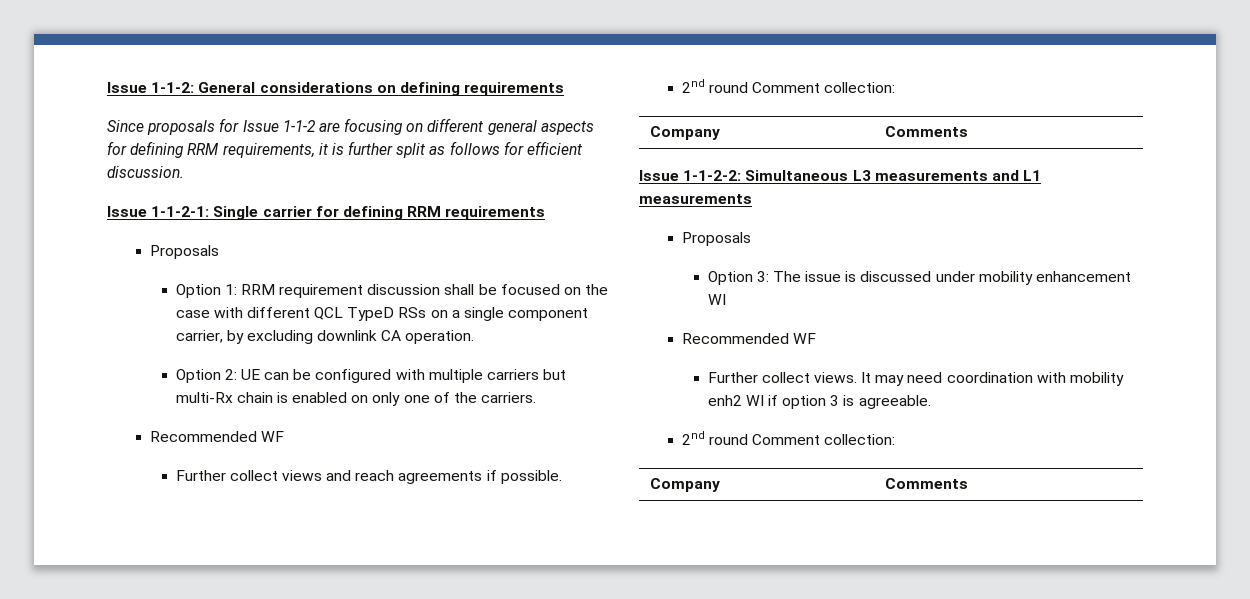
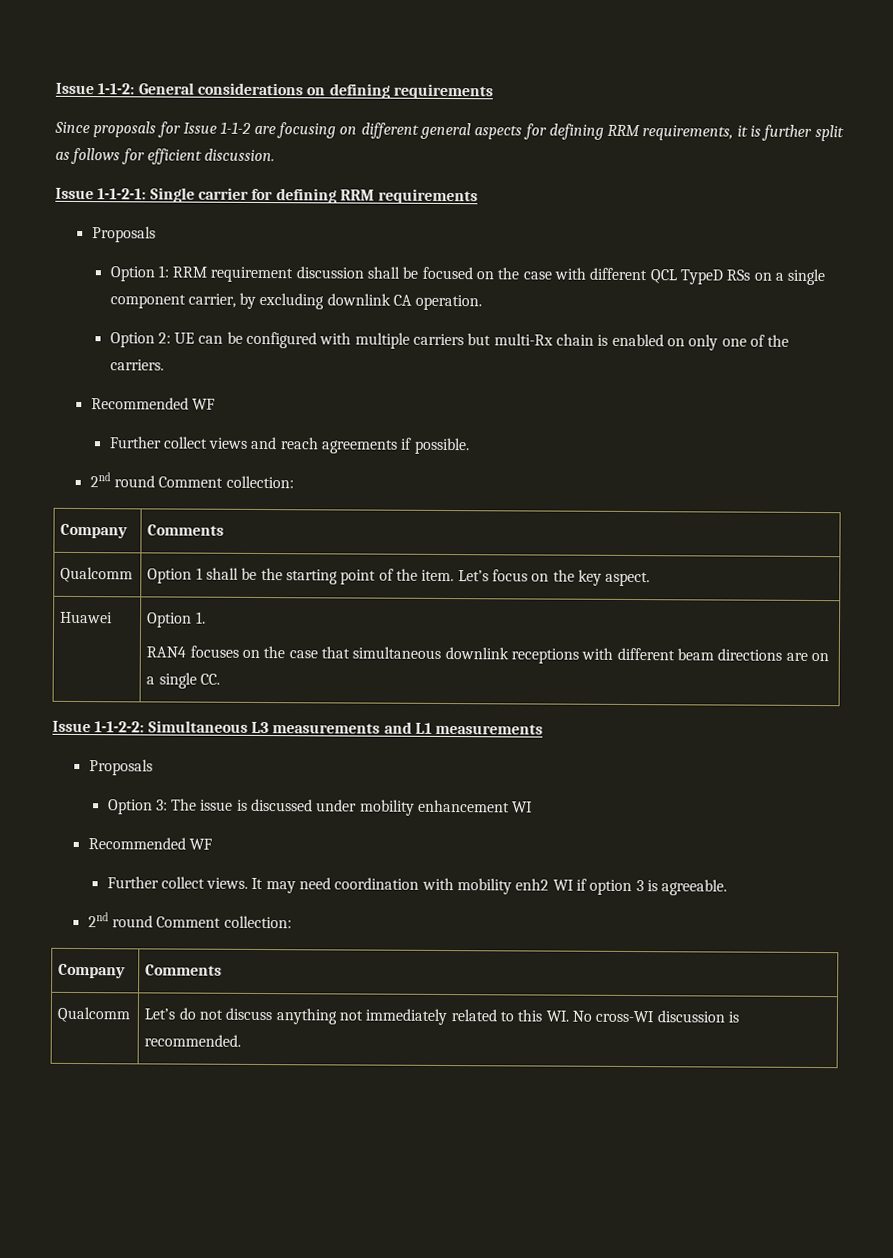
(969, 131) none -> [60,566,134,583] [147,567,651,587] [60,611,114,624] [147,611,206,628] [146,645,829,664] [146,672,221,689] // Qualcomm | Option 1 shall be the starting point of the item. Let’s focus on the key aspect. // Huawei | Option 1. // RAN4 focuses on the case that simultaneous downlink receptions with different beam directions are on a single CC.
(969, 483) none -> [57,1006,131,1023] [144,1007,739,1026] [144,1034,242,1047] // Qualcomm | Let’s do not discuss anything not immediately related to this WI. No cross-WI discussion is recommended.

